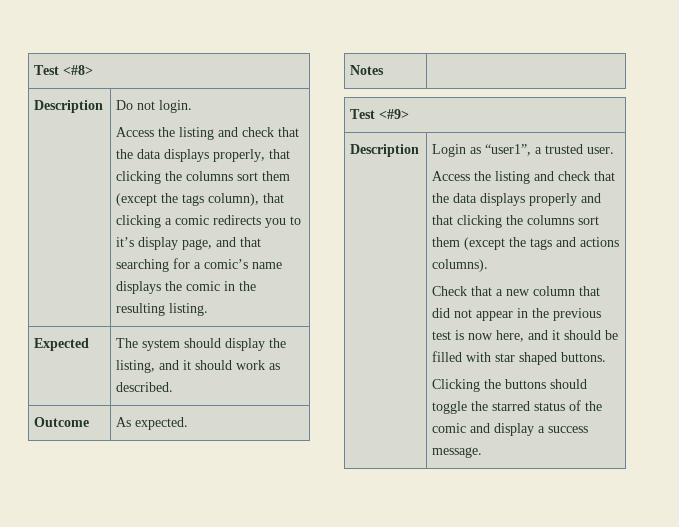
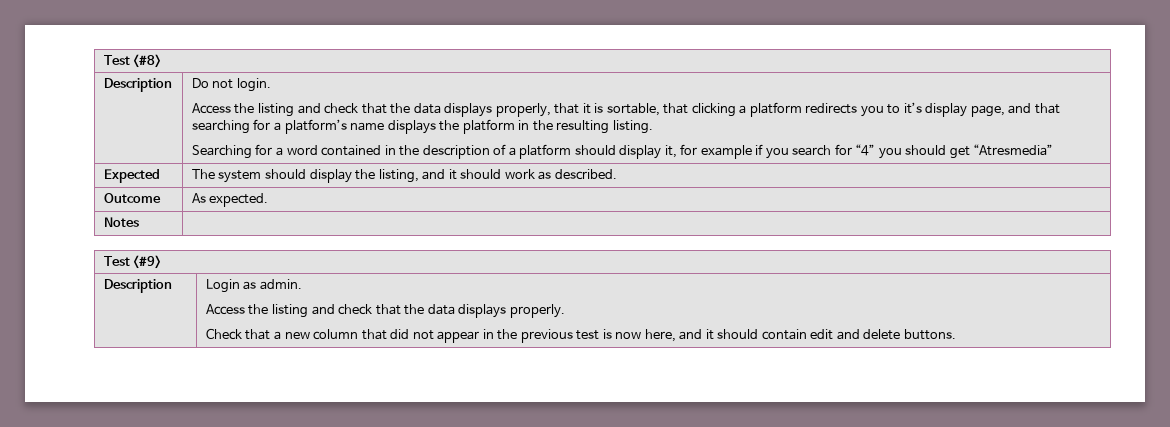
[116,171,291,184] [116,193,260,206] clicking the columns sort them (except the tags column), -> [582,103,660,116] it is sortable,
[175,215,210,225] comic -> [749,102,802,117] platform
[204,259,249,269] comic’s -> [284,119,347,134] platform’s
[186,281,221,291] comic -> [462,119,515,134] platform
(209, 309) none -> [191,144,1054,159] // Searching for a word contained in the description of a platform should display it, for example if you search for “4” you should get “Atresmedia”
[485,144,615,156] [432,171,616,184] [432,193,602,206] [432,215,600,228] [432,237,620,250] [432,259,489,272] “user1”, a trusted user. // Access the listing and check that the data displays properly and that clicking the columns sort them (except the tags and actions columns). -> [259,279,302,290] [205,304,565,318] admin. // Access the listing and check that the data displays properly.
[605,330,619,340] [432,351,607,365] [432,379,588,392] [432,400,603,414] [432,423,589,436] [432,447,483,458] be filled with star shaped buttons. // Clicking the buttons should toggle the starred status of the comic and display a success message. -> [761,329,956,340] contain edit and delete buttons.

